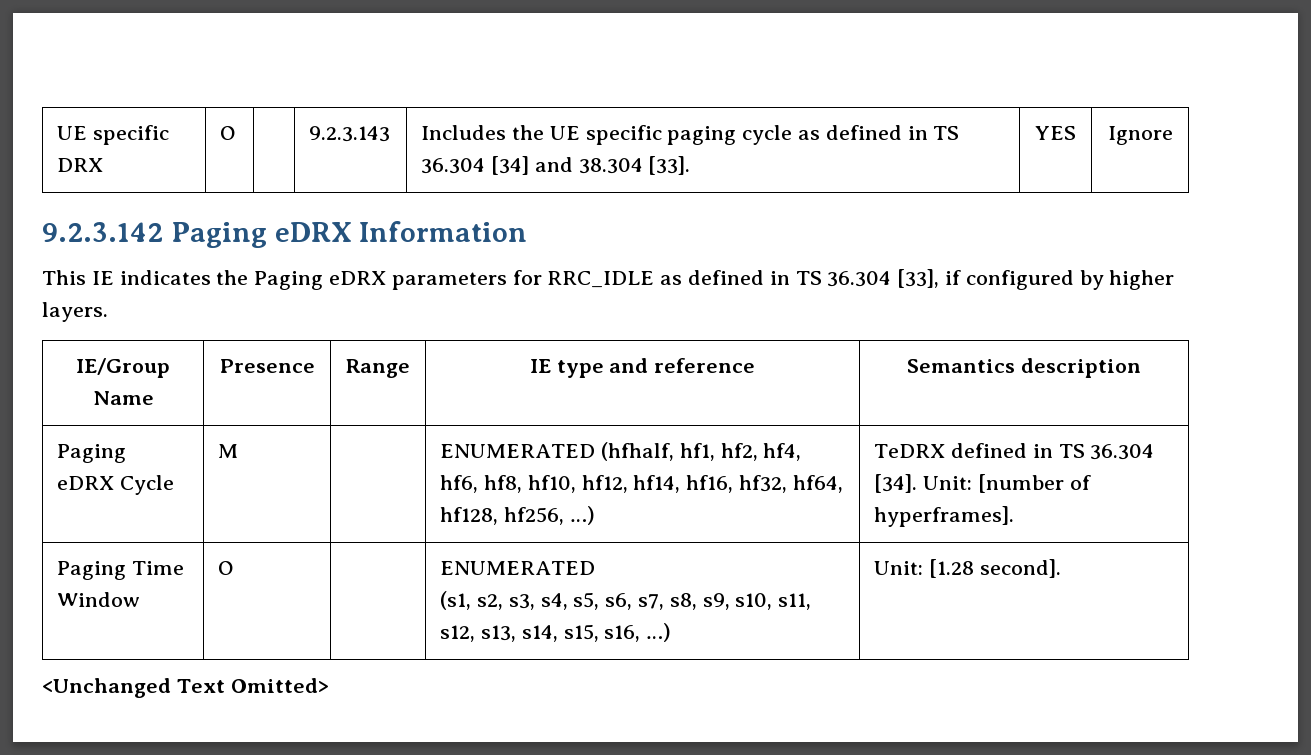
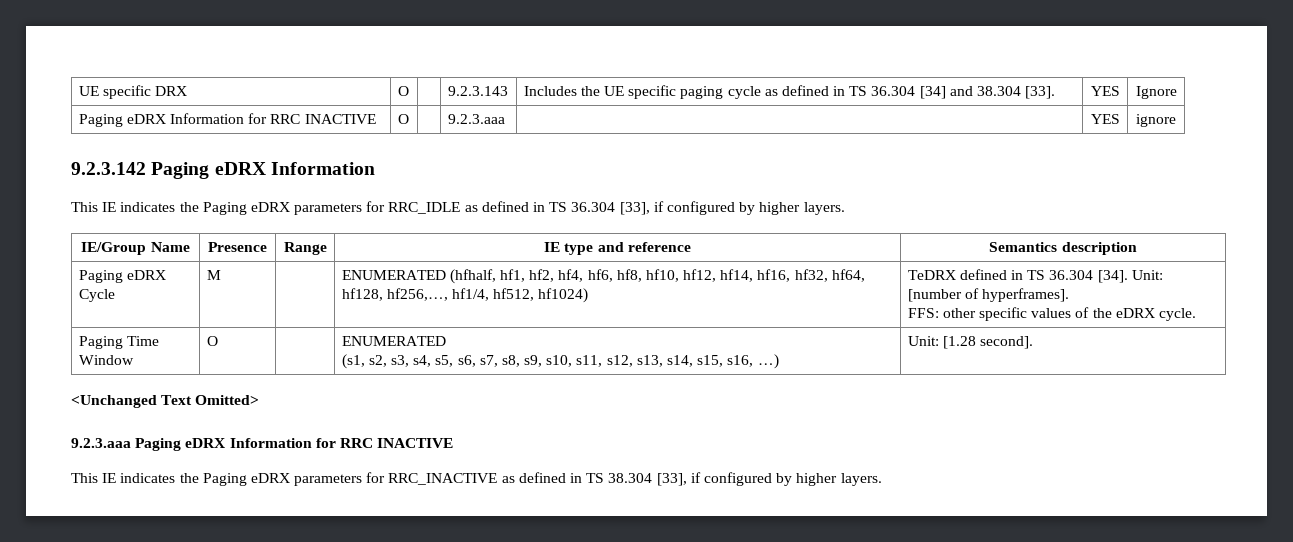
(1173, 135) none -> [78,113,376,127] [397,114,409,124] [447,114,505,124] [1090,114,1120,124] [1136,114,1176,127] // Paging eDRX Information for RRC INACTIVE | O | | 9.2.3.aaa | | YES | ignore
[503,506,595,525] hf256, …) -> [386,288,589,303] hf256,…, hf1/4, hf512, hf1024)
(1015, 516) none -> [907,307,1196,321] // FFS: other specific values of the eDRX cycle.
(329, 685) none -> [71,438,454,451] [71,472,882,486] // 9.2.3.aaa Paging eDRX Information for RRC INACTIVE // This IE indicates the Paging eDRX parameters for RRC_INACTIVE as defined in TS 38.304 [33], if configured by higher layers.

